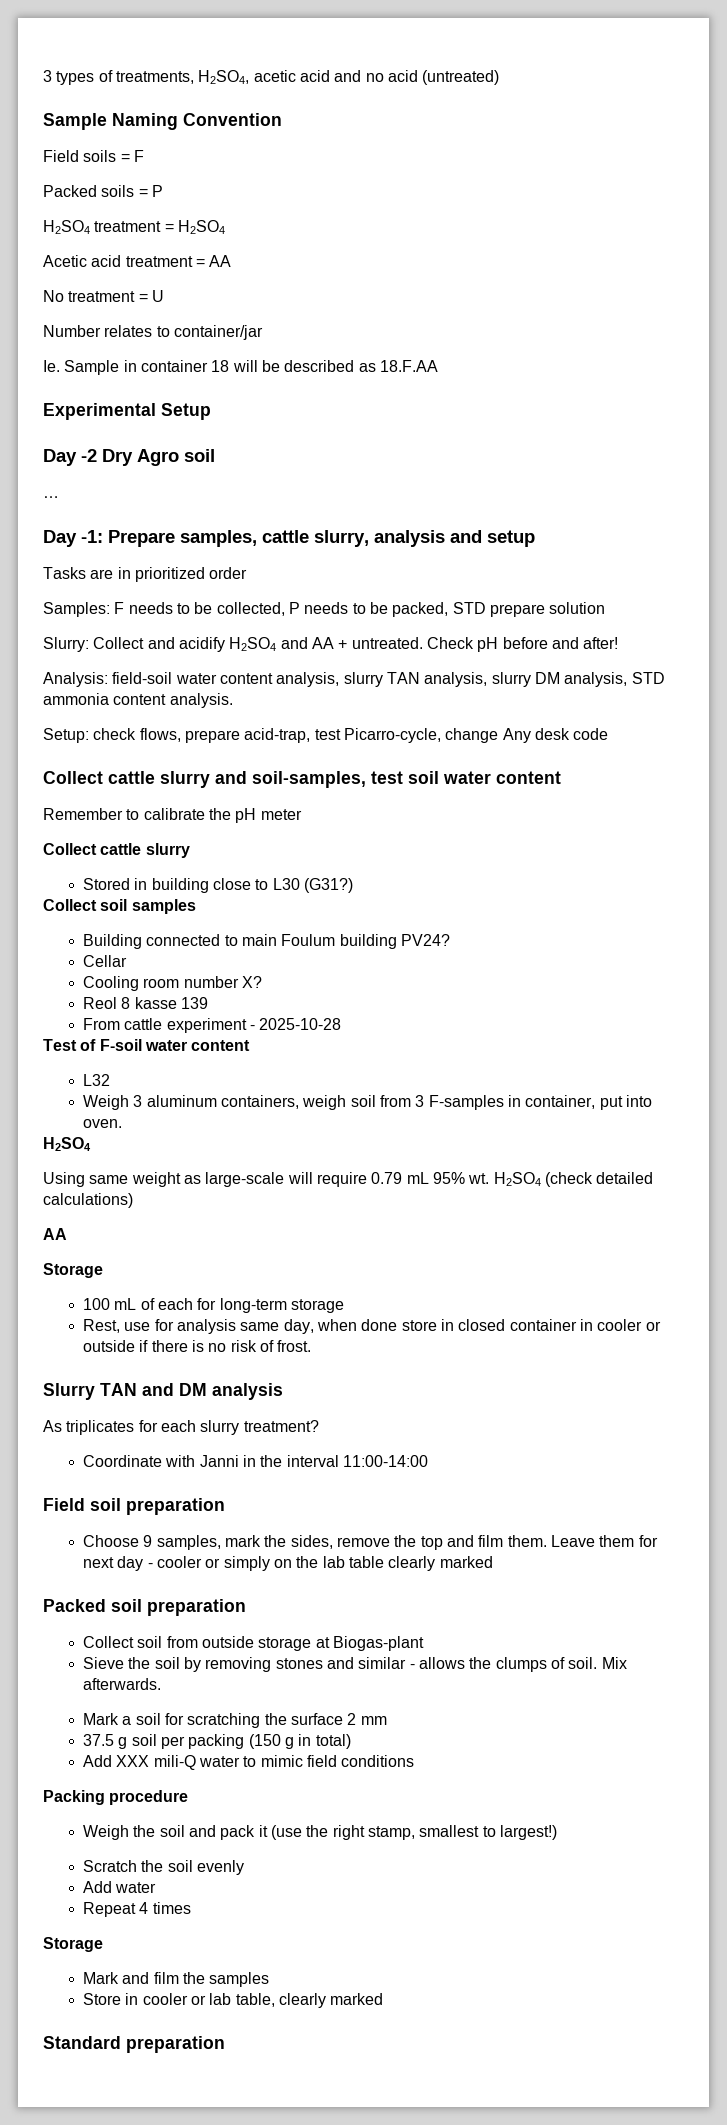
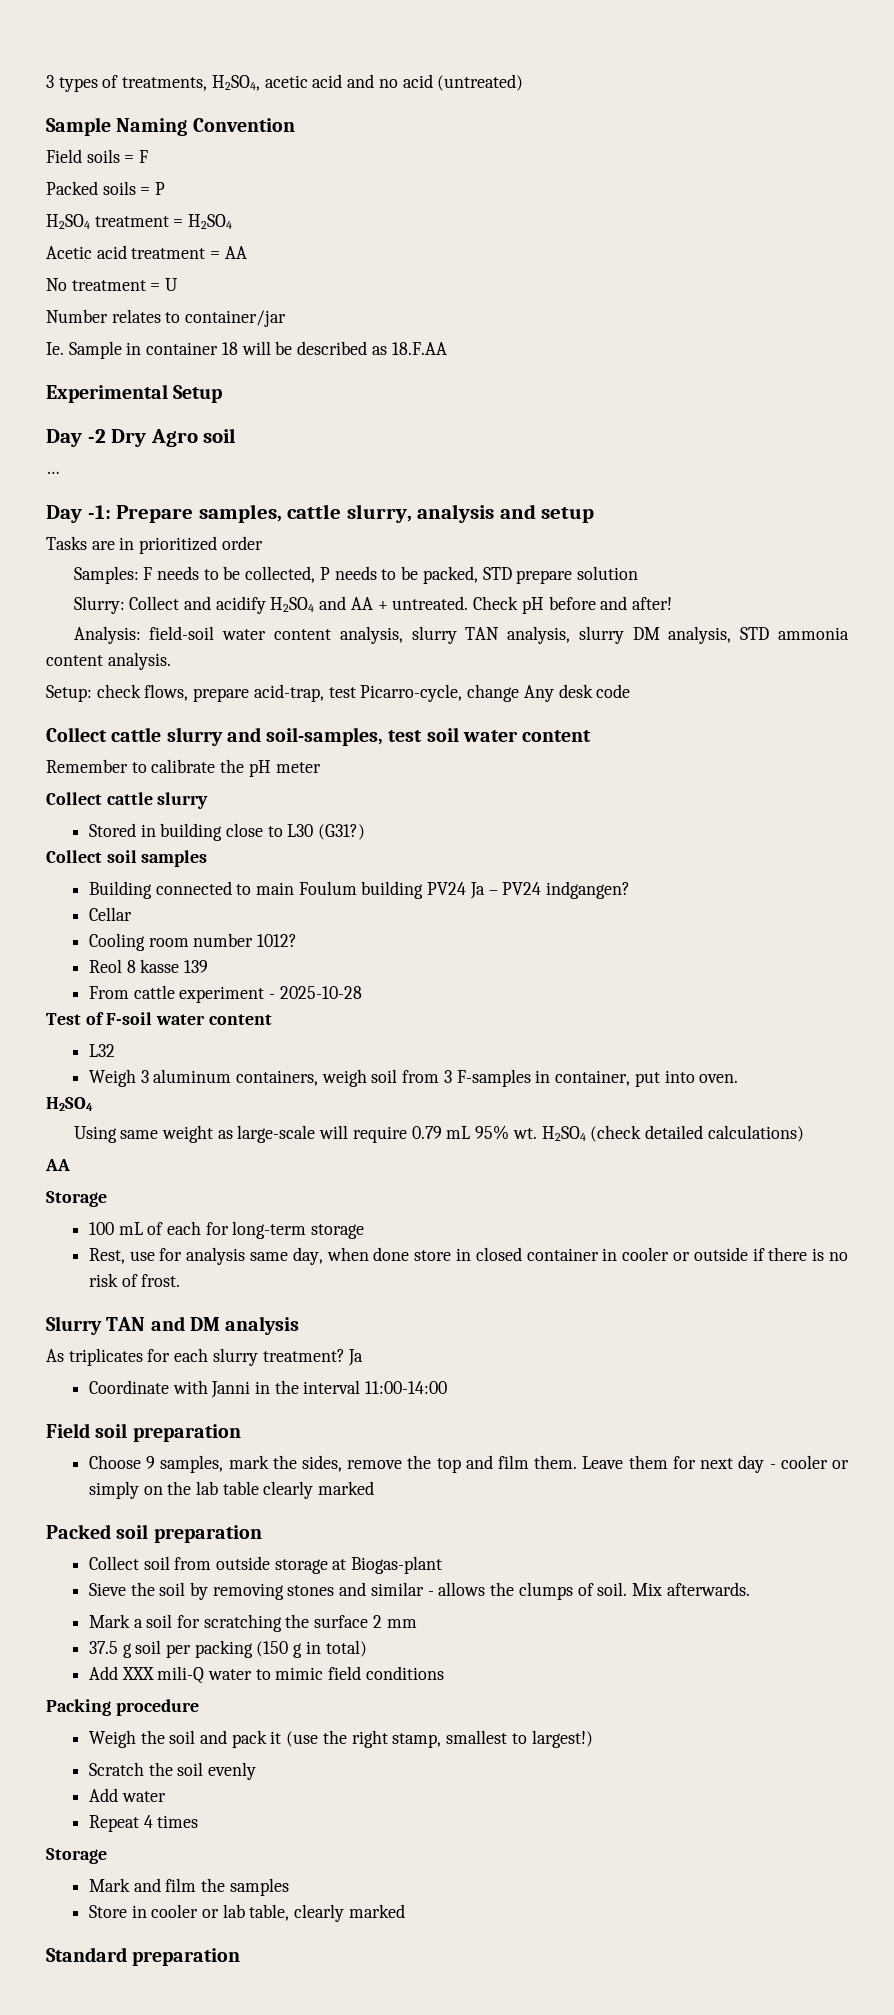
[401,934,451,946] PV24? -> [427,881,631,899] PV24 Ja – PV24 indgangen?
[242,976,263,988] X? -> [257,934,298,947] 1012?
(319, 1426) none -> [348,1349,364,1366] Ja

